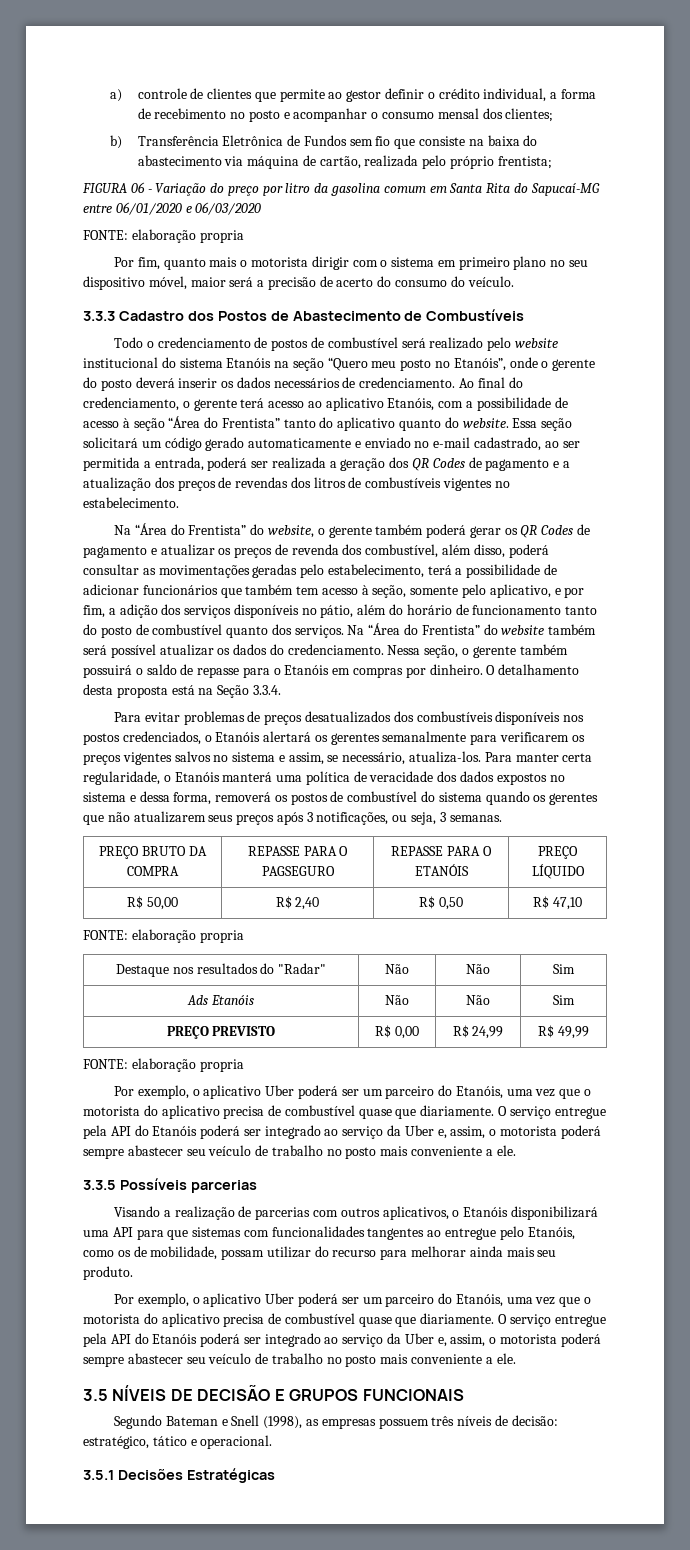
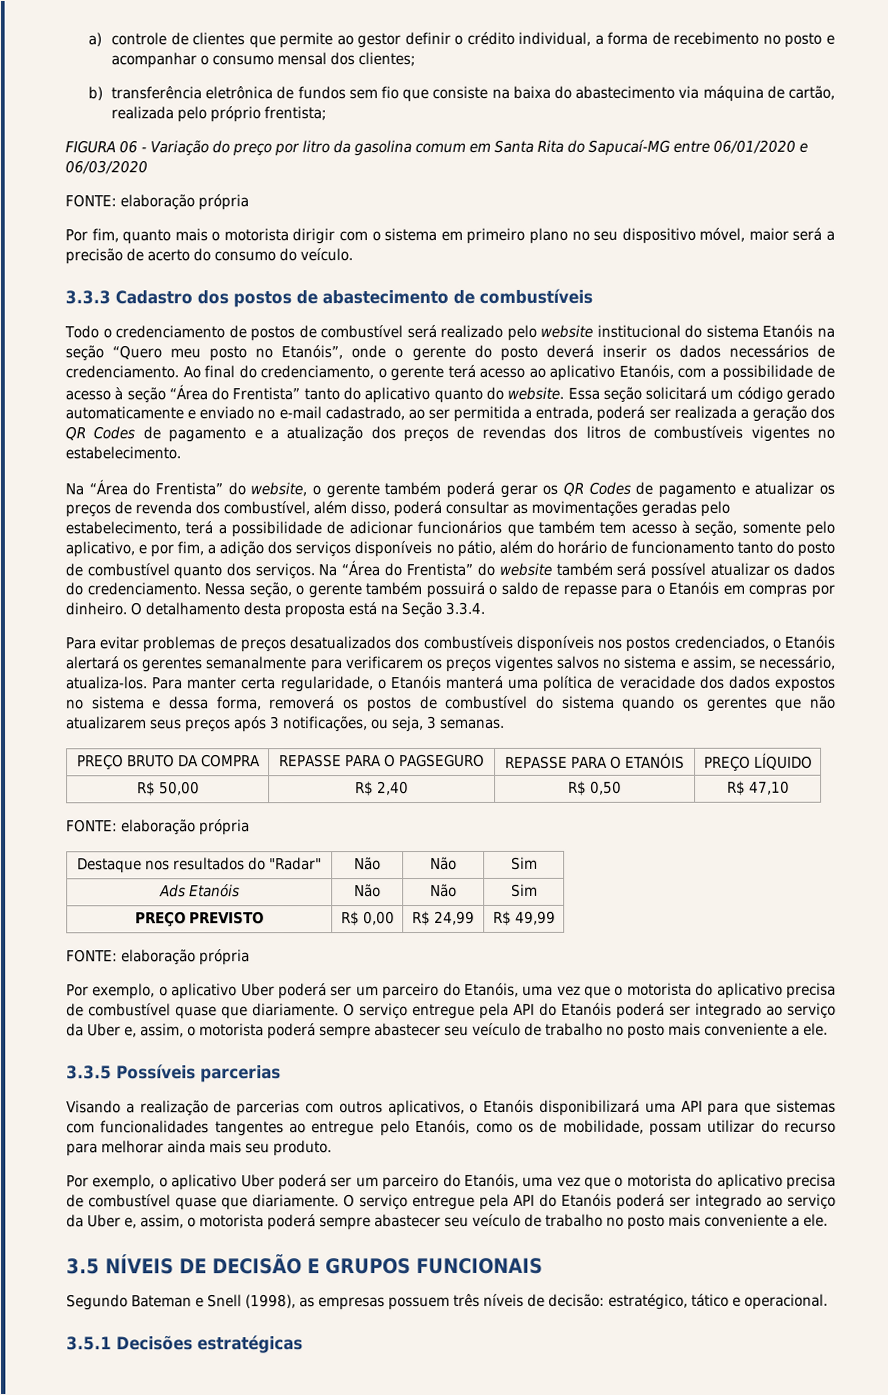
[137,135,347,146] Transferência Eletrônica de Fundos -> [111,86,346,100] transferência eletrônica de fundos
[199,230,244,243] propria -> [198,194,249,211] própria
[217,309,525,321] Postos de Abastecimento de Combustíveis -> [233,288,593,308] postos de abastecimento de combustíveis
[199,930,244,943] propria -> [199,819,250,836] própria
[199,1059,244,1072] propria -> [199,949,250,966] própria
[186,1468,275,1483] Estratégicas -> [197,1335,303,1354] estratégicas

